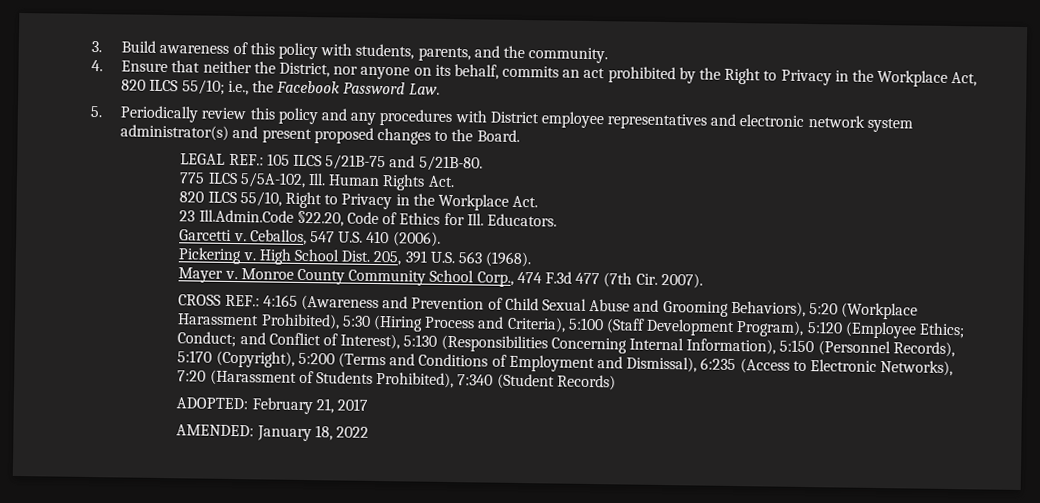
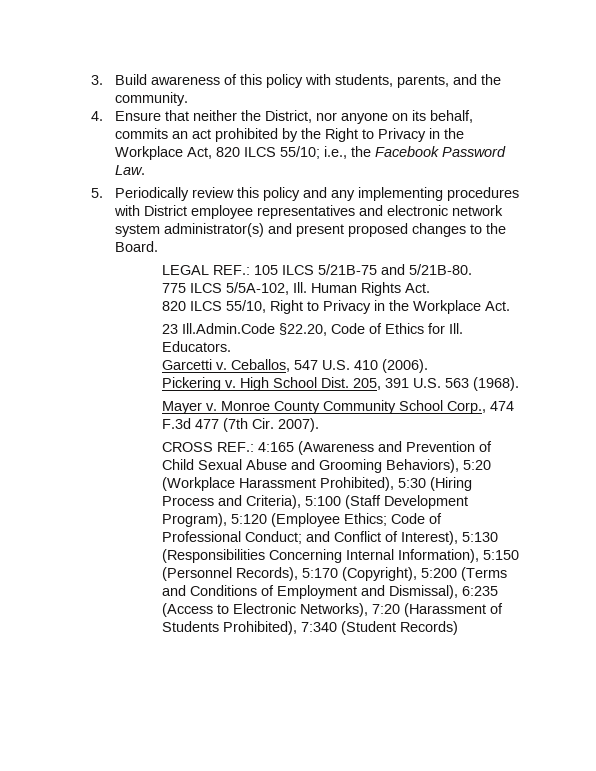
(377, 118) none -> [357,187,443,201] implementing
(965, 330) none -> [390,513,442,524] [161,531,241,542] Code of Professional
[176,397,369,415] [176,424,370,442] // ADOPTED: February 21, 2017 // AMENDED: January 18, 2022 -> (458, 628) none

